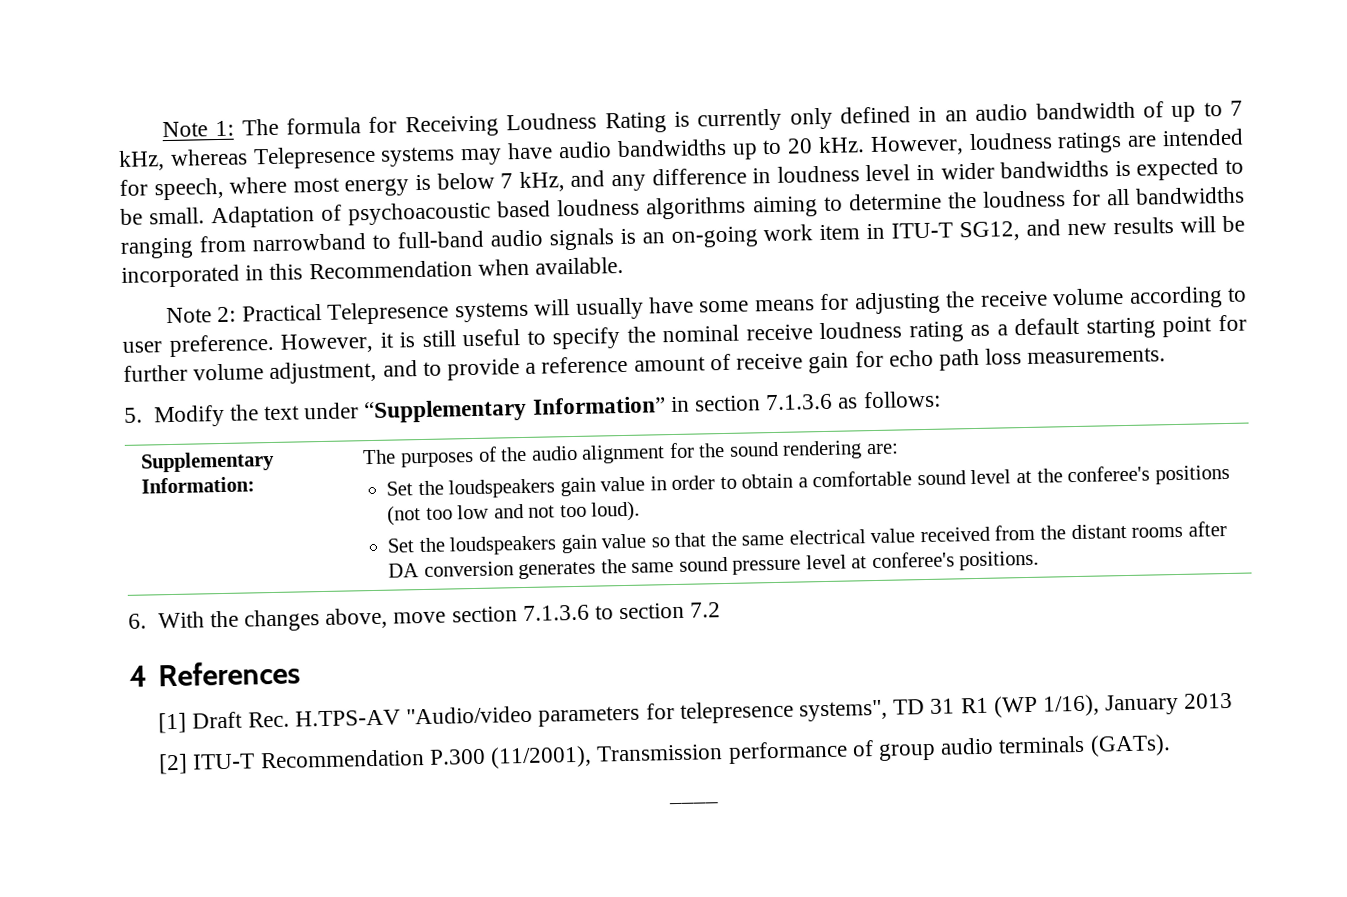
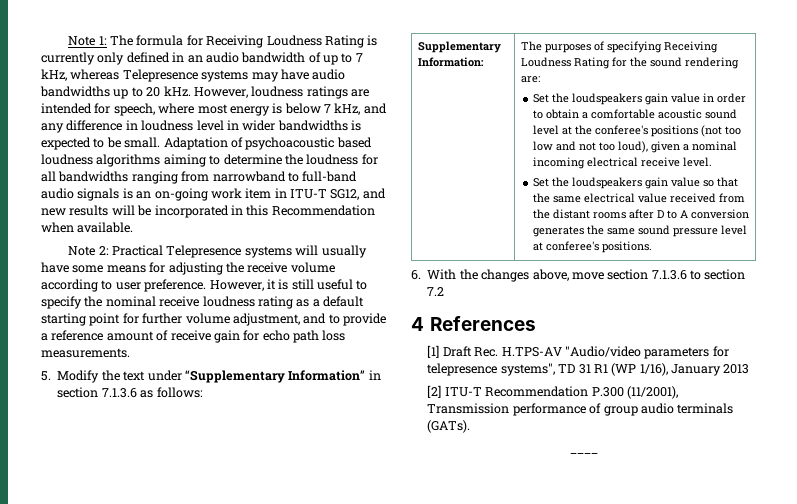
[500,444,666,464] the audio alignment -> [606,41,718,53] [520,57,610,69] specifying Receiving Loudness Rating
(913, 479) none -> [657,109,702,119] acoustic
[591,500,641,522] loud). -> [617,141,737,153] [532,157,712,169] loud), given a nominal incoming electrical receive level.
[388,563,420,578] DA -> [656,210,688,219] D to A

